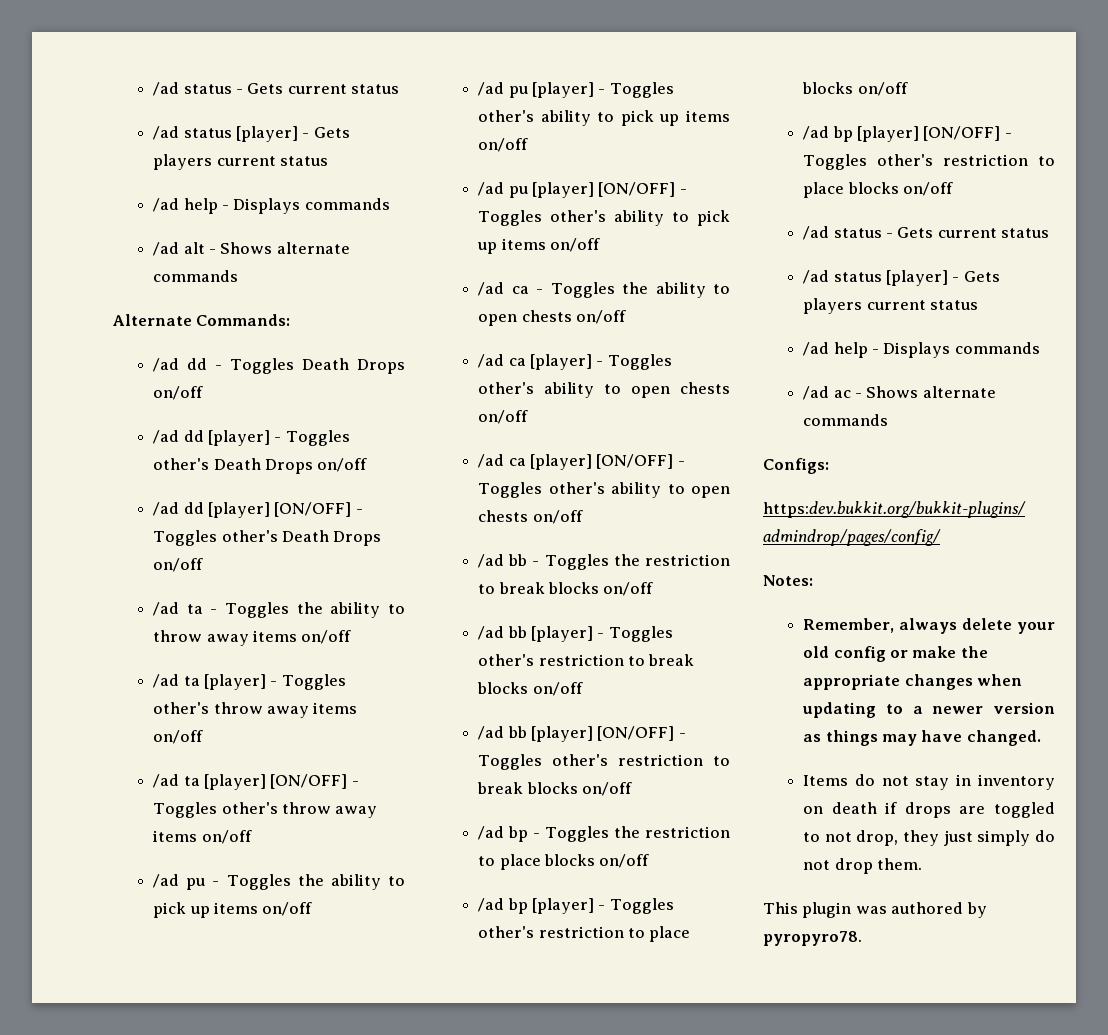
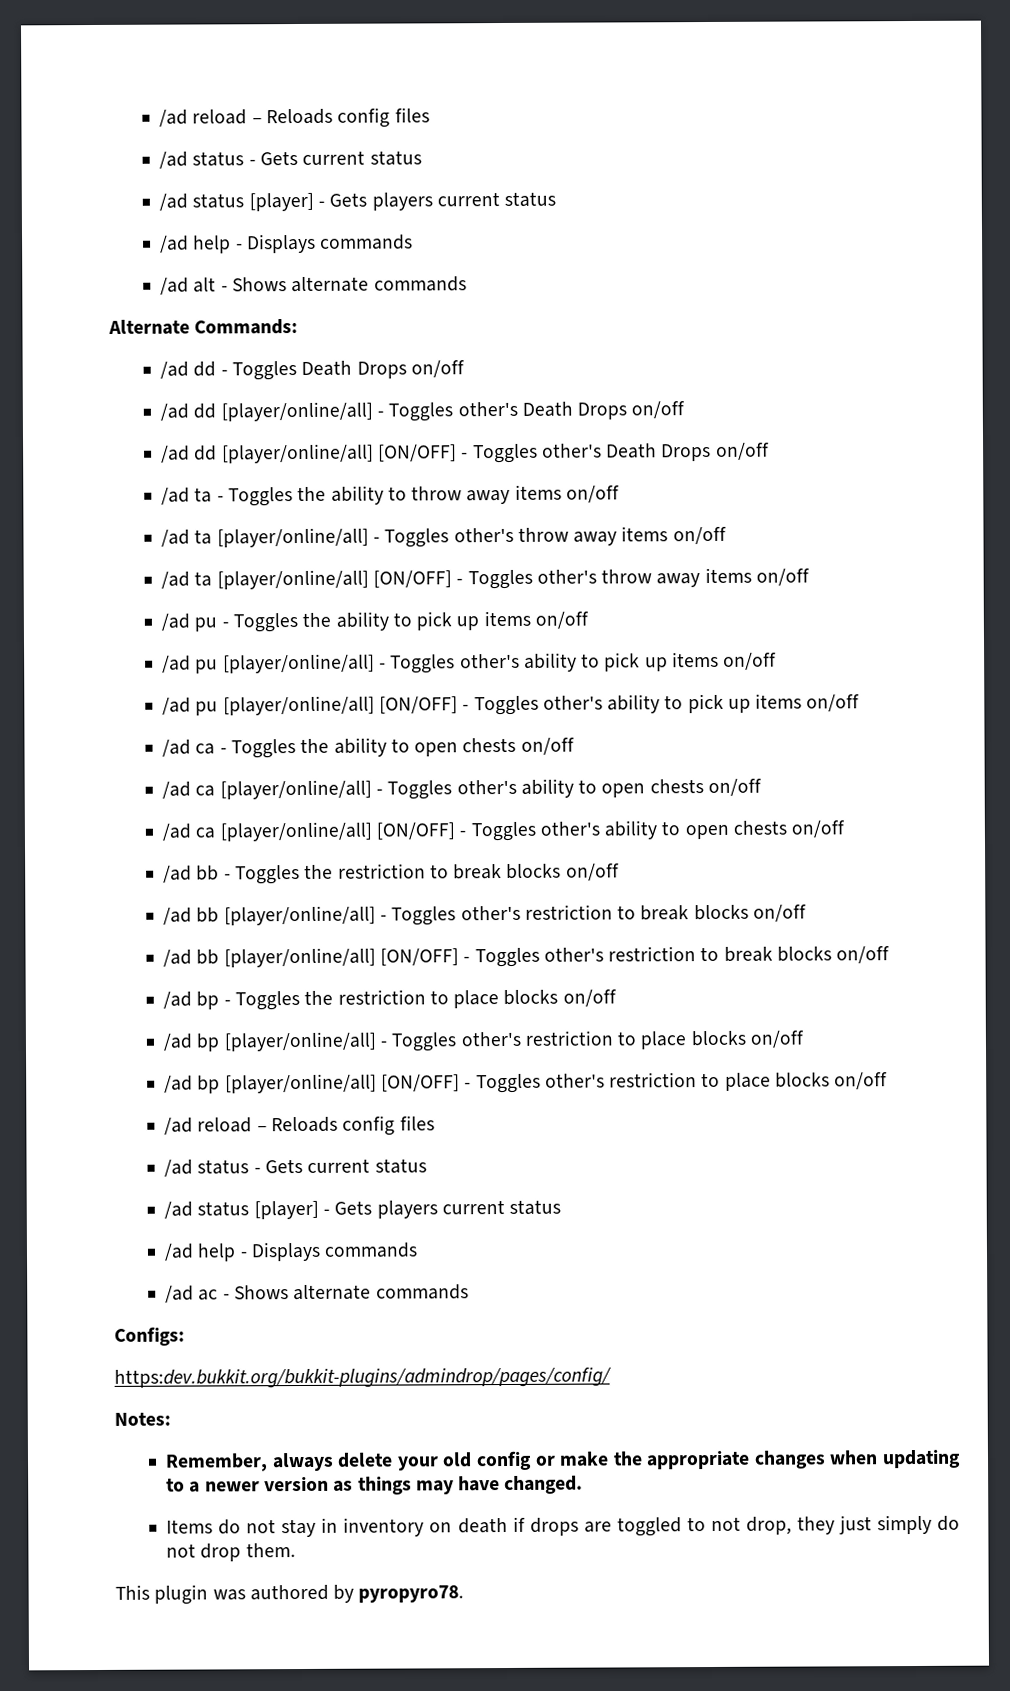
[153,82,180,96] /ad -> [159,107,430,128] [159,151,189,169] /ad reload – Reloads config files // /ad
[207,430,270,446] [player] -> [220,401,373,422] [player/online/all]
[207,502,270,518] [player] -> [221,443,374,464] [player/online/all]
[203,674,266,690] [player] -> [216,527,369,548] [player/online/all]
[203,774,266,790] [player] -> [216,569,369,590] [player/online/all]
[531,82,594,98] [player] -> [222,653,375,674] [player/online/all]
[531,182,594,198] [player] -> [222,695,375,716] [player/online/all]
[529,354,592,370] [player] -> [219,779,372,800] [player/online/all]
[529,454,592,470] [player] -> [219,821,372,842] [player/online/all]
[530,626,593,642] [player] -> [223,905,376,926] [player/online/all]
[530,726,593,742] [player] -> [223,947,376,968] [player/online/all]
[531,898,594,914] [player] -> [223,1031,377,1052] [player/online/all]
[856,126,919,142] [player] -> [224,1073,377,1094] [player/online/all]
(953, 189) none -> [164,1115,435,1136] // /ad reload – Reloads config files

